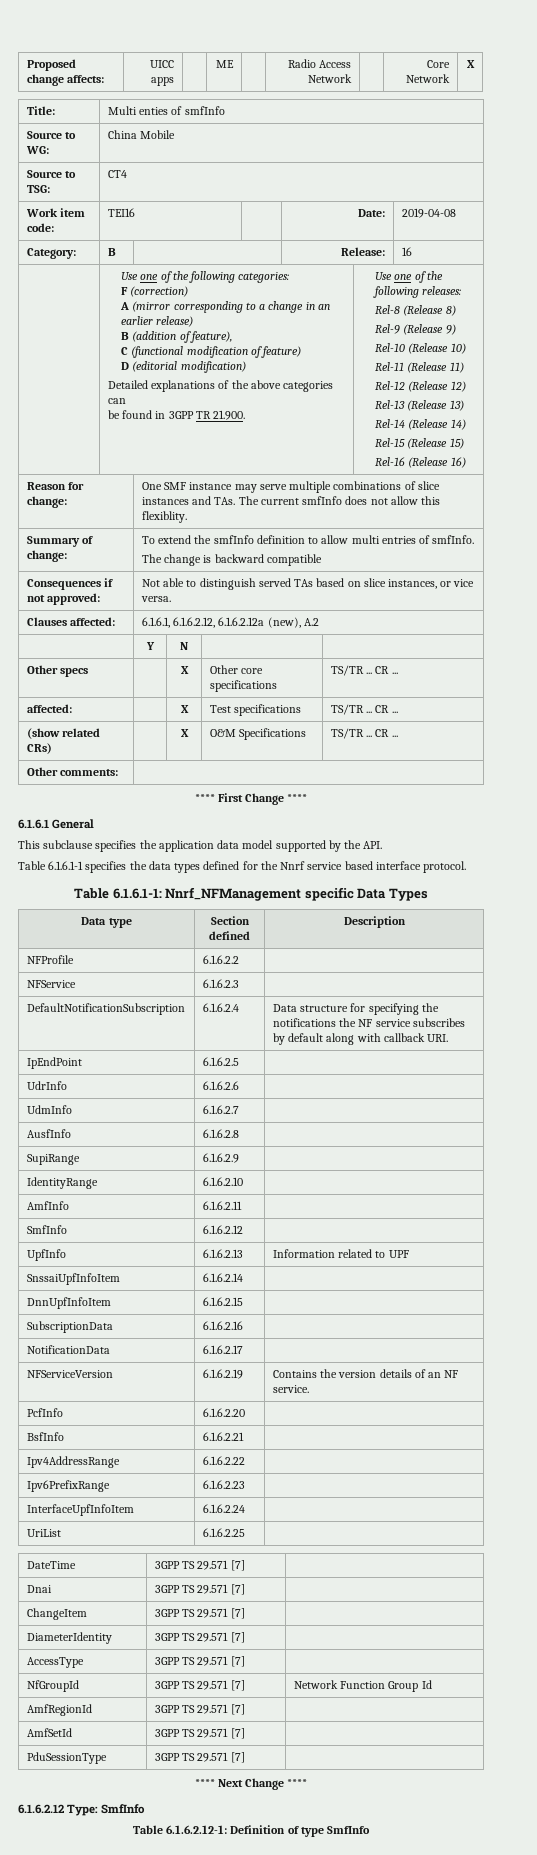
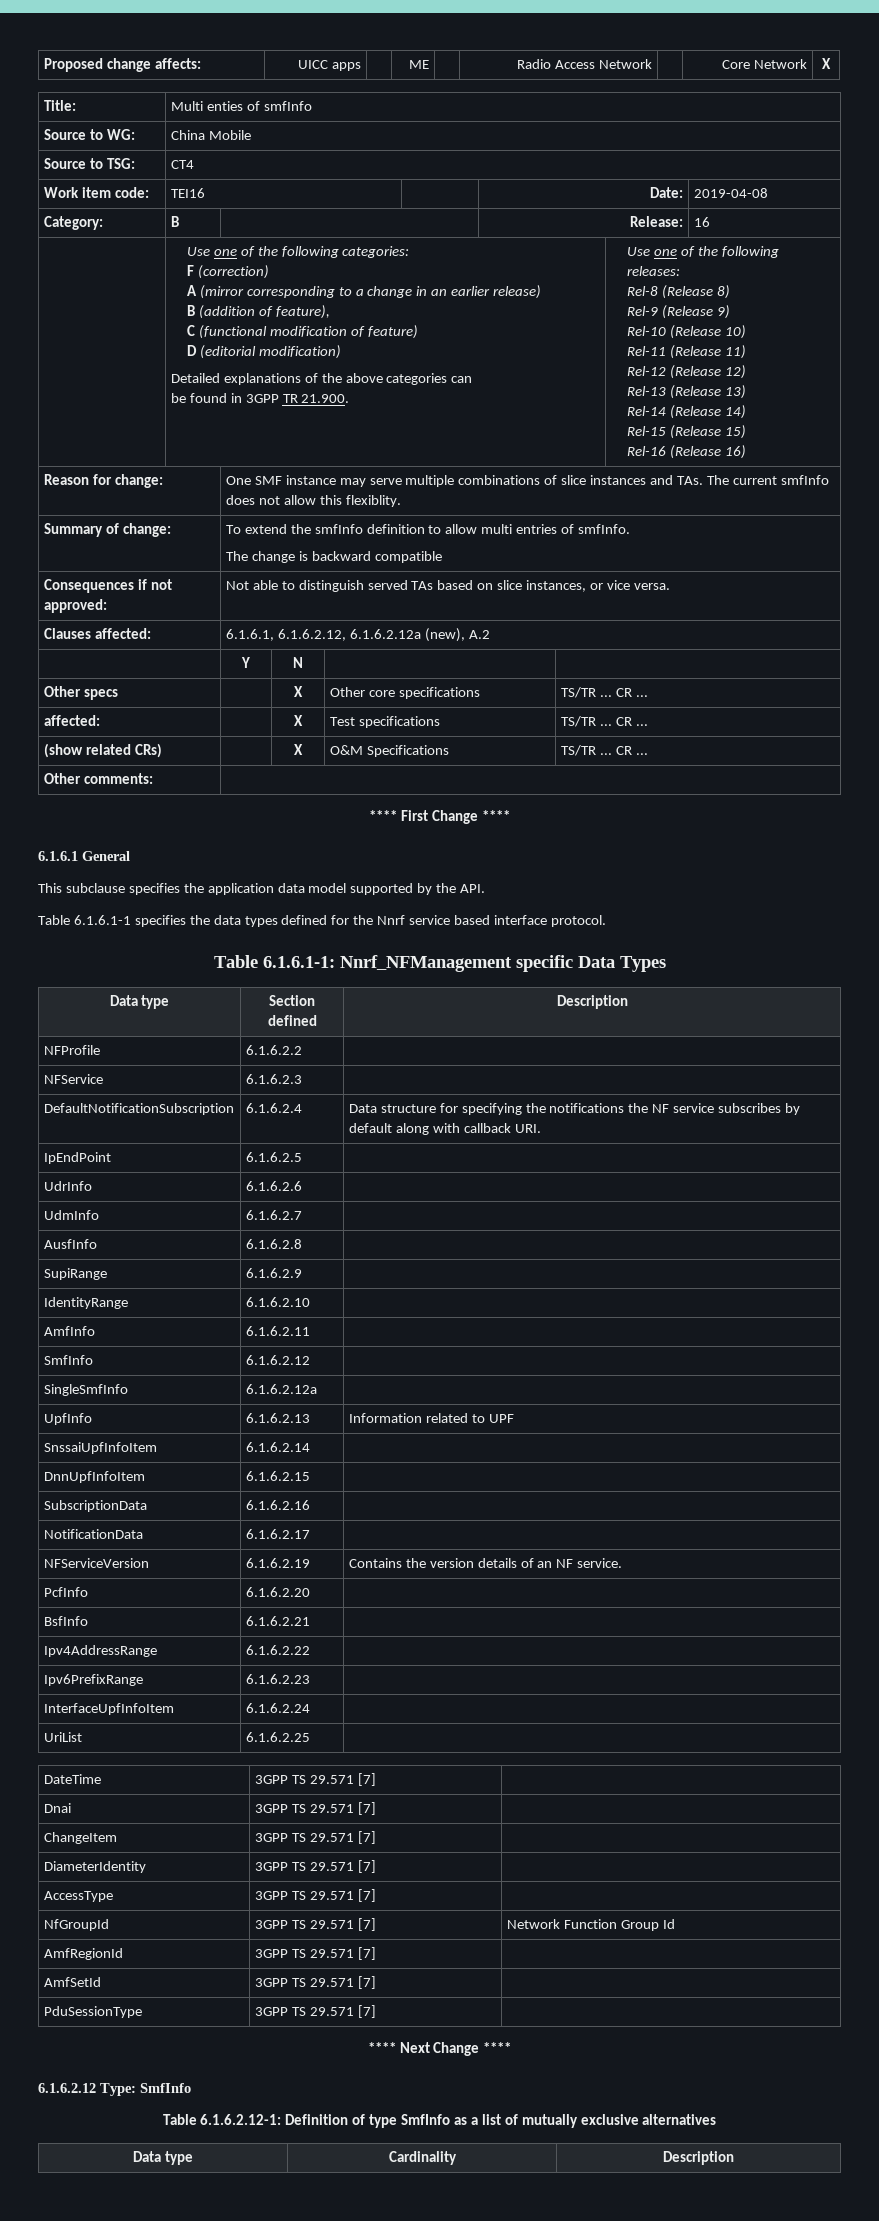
(243, 1229) none -> [43,1384,128,1396] [245,1384,317,1394] // SingleSmfInfo | 6.1.6.2.12a |
(371, 1830) none -> [454,2114,717,2128] [133,2151,193,2165] [388,2151,457,2165] [663,2151,734,2165] as a list of mutually exclusive alternatives // Data type | Cardinality | Description

